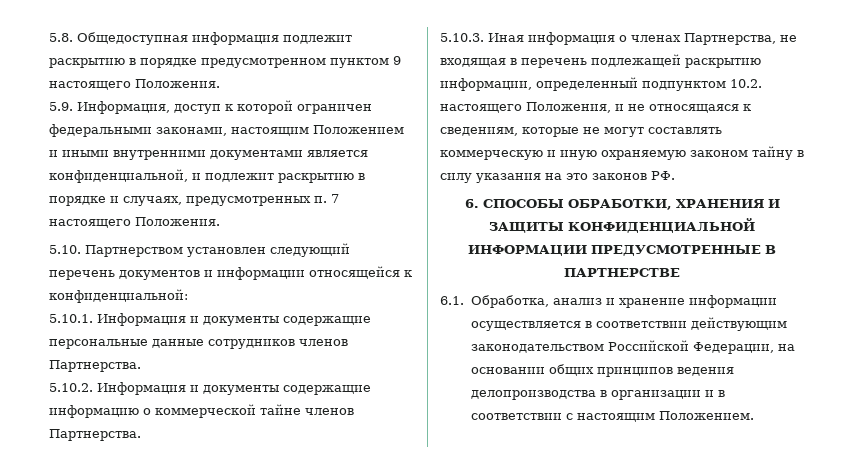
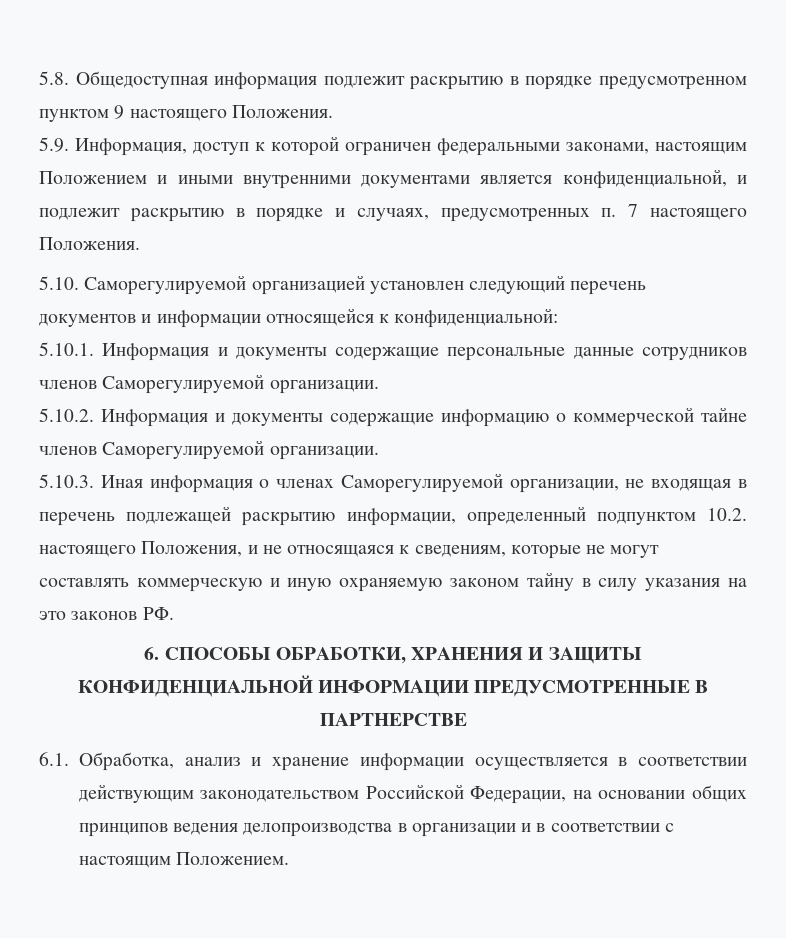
[85,245,183,257] Партнерством -> [84,275,365,295] Саморегулируемой организацией
[49,360,141,372] Партнерства. -> [102,374,379,394] Саморегулируемой организации.
[49,429,141,441] Партнерства. -> [102,440,379,460] Саморегулируемой организации.
[684,33,776,45] Партнерства, -> [340,473,619,493] Саморегулируемой организации,

